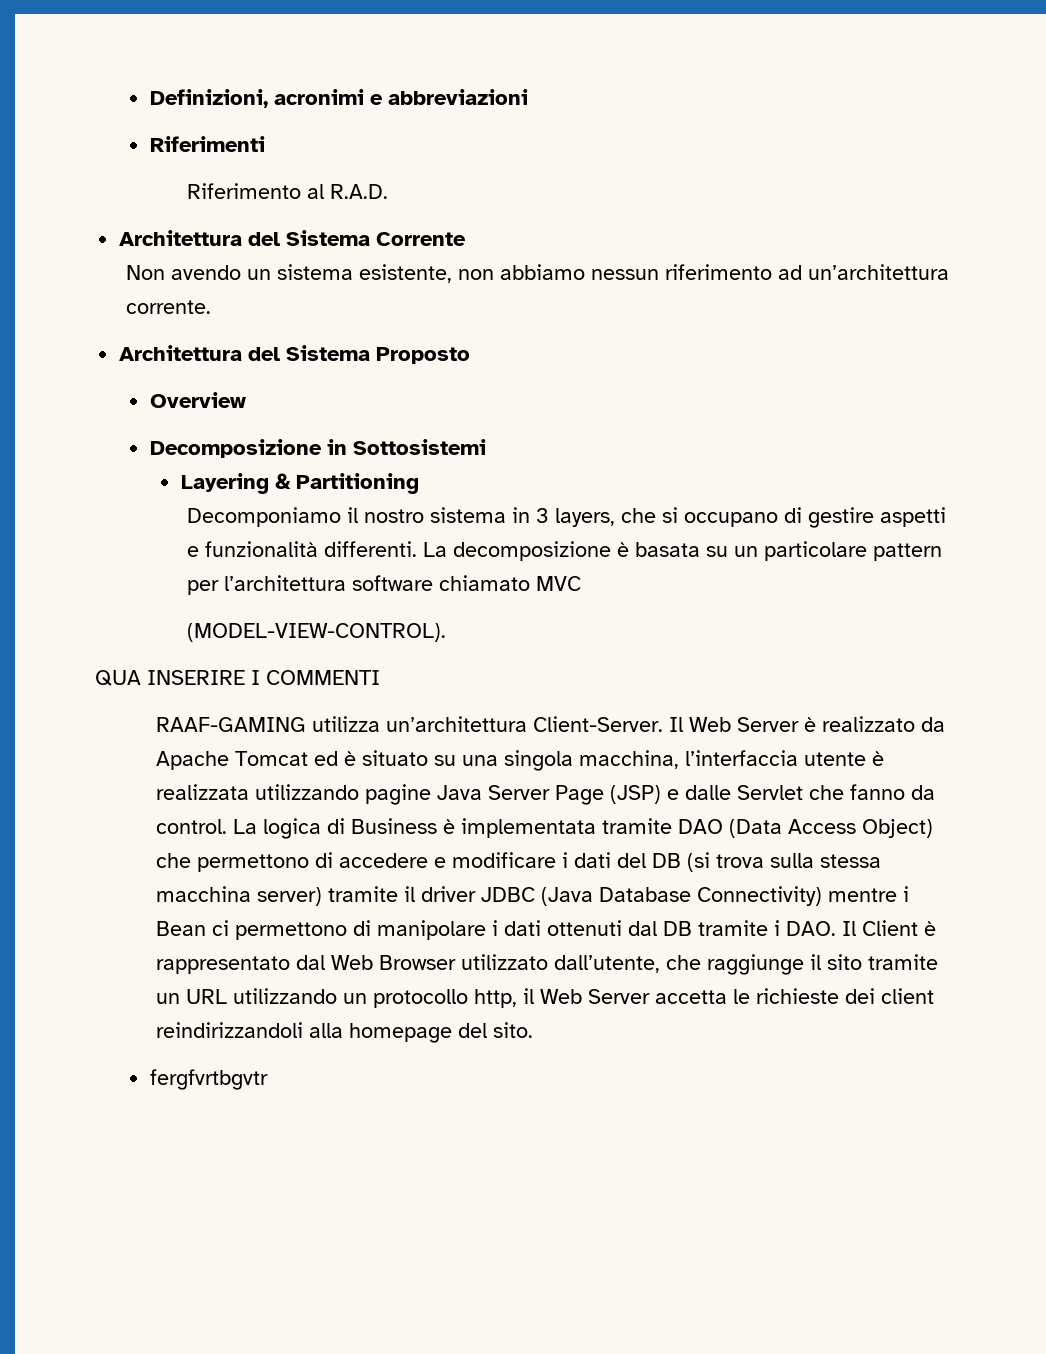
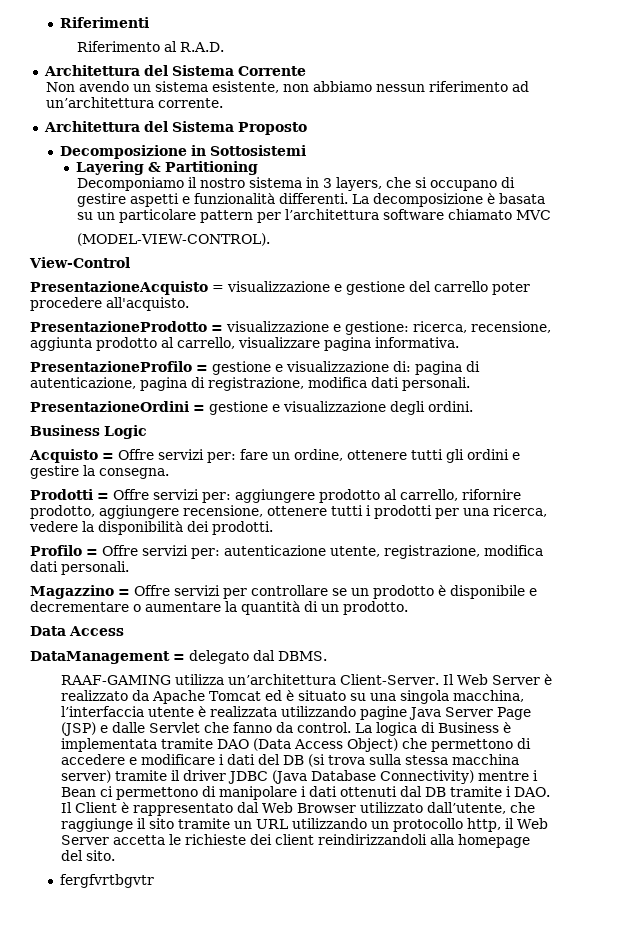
[149,89,528,108] Definizioni, acronimi e abbreviazioni // -> (60, 22) none
[149,392,246,408] // Overview -> (307, 128) none
[95,670,380,686] QUA INSERIRE I COMMENTI -> [29,257,130,268] [30,281,530,295] [30,297,189,311] [30,321,551,335] [30,337,459,351] [30,361,480,375] [30,377,470,391] [30,401,473,415] [30,425,147,439] [29,449,520,463] [30,465,169,479] [30,489,521,503] [30,505,547,519] [29,521,273,535] [30,545,543,559] [30,561,129,575] [30,585,537,599] [30,601,408,615] [30,626,124,636] [30,650,327,664] View-Control // PresentazioneAcquisto = visualizzazione e gestione del carrello poter procedere all'acquisto. // PresentazioneProdotto = visualizzazione e gestione: ricerca, recensione, aggiunta prodotto al carrello, visualizzare pagina informativa. // PresentazioneProfilo = gestione e visualizzazione di: pagina di autenticazione, pagina di registrazione, modifica dati personali. // PresentazioneOrdini = gestione e visualizzazione degli ordini. // Business Logic // Acquisto = Offre servizi per: fare un ordine, ottenere tutti gli ordini e gestire la consegna. // Prodotti = Offre servizi per: aggiungere prodotto al carrello, rifornire prodotto, aggiungere recensione, ottenere tutti i prodotti per una ricerca, vedere la disponibilità dei prodotti. // Profilo = Offre servizi per: autenticazione utente, registrazione, modifica dati personali. // Magazzino = Offre servizi per controllare se un prodotto è disponibile e decrementare o aumentare la quantità di un prodotto. // Data Access // DataManagement = delegato dal DBMS.

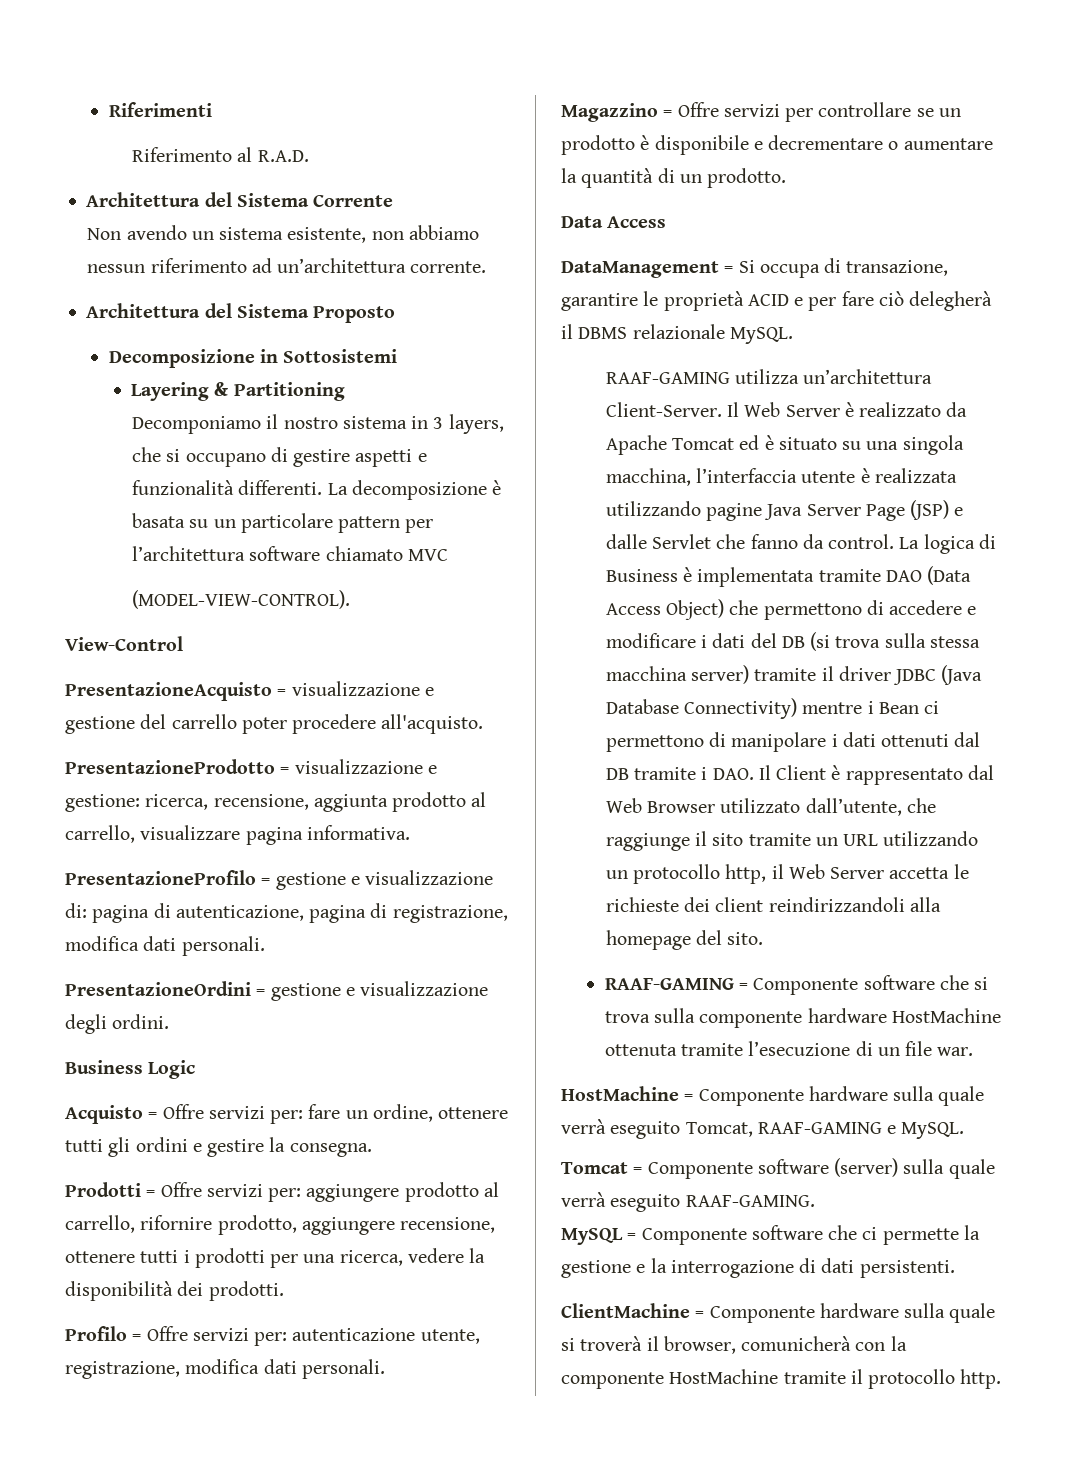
[189,650,327,664] delegato dal DBMS. -> [738,258,949,278] [561,291,993,311] [561,324,793,344] Si occupa di transazione, garantire le proprietà ACID e per fare ciò delegherà il DBMS relazionale MySQL.
[60,874,155,888] fergfvrtbgvtr -> [604,975,989,995] [604,1008,1001,1028] [604,1041,974,1056] [561,1086,985,1106] [561,1119,965,1139] [561,1158,995,1179] [561,1192,815,1212] [561,1225,980,1245] [561,1258,955,1278] [561,1303,996,1323] [561,1336,907,1354] [561,1369,1002,1389] RAAF-GAMING = Componente software che si trova sulla componente hardware HostMachine ottenuta tramite l’esecuzione di un file war. // HostMachine = Componente hardware sulla quale verrà eseguito Tomcat, RAAF-GAMING e MySQL. // Tomcat = Componente software (server) sulla quale verrà eseguito RAAF-GAMING. // MySQL = Componente software che ci permette la gestione e la interrogazione di dati persistenti. // ClientMachine = Componente hardware sulla quale si troverà il browser, comunicherà con la componente HostMachine tramite il protocollo http.

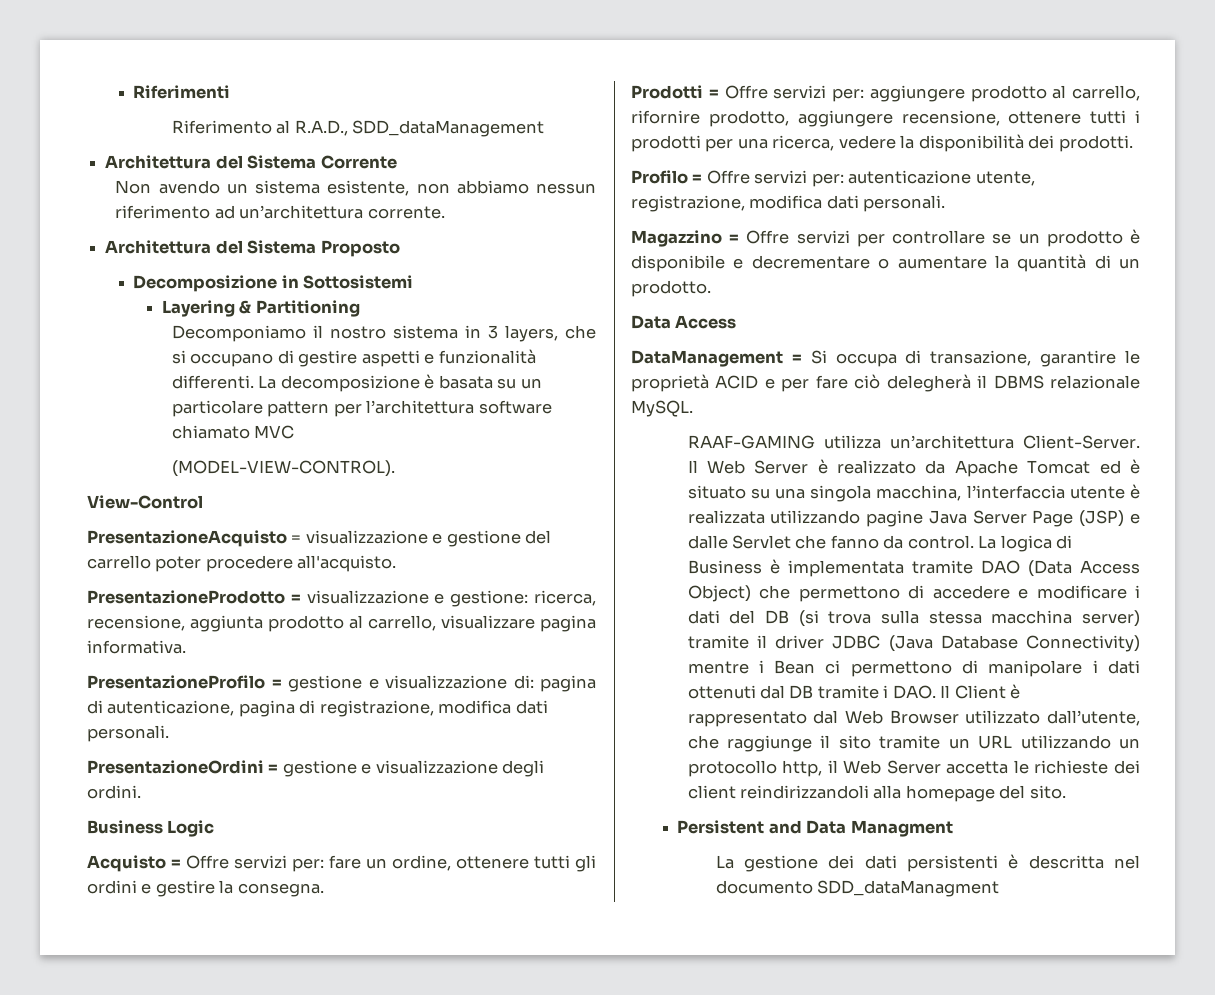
[257,150,309,162] R.A.D. -> [294,120,545,137] R.A.D., SDD_dataManagement
[604,975,989,995] [604,1008,1001,1028] [604,1041,974,1056] [561,1086,985,1106] [561,1119,965,1139] [561,1158,995,1179] [561,1192,815,1212] [561,1225,980,1245] [561,1258,955,1278] [561,1303,996,1323] [561,1336,907,1354] [561,1369,1002,1389] RAAF-GAMING = Componente software che si trova sulla componente hardware HostMachine ottenuta tramite l’esecuzione di un file war. // HostMachine = Componente hardware sulla quale verrà eseguito Tomcat, RAAF-GAMING e MySQL. // Tomcat = Componente software (server) sulla quale verrà eseguito RAAF-GAMING. // MySQL = Componente software che ci permette la gestione e la interrogazione di dati persistenti. // ClientMachine = Componente hardware sulla quale si troverà il browser, comunicherà con la componente HostMachine tramite il protocollo http. -> [677,820,953,837] [715,854,1140,872] [715,880,1000,897] Persistent and Data Managment // La gestione dei dati persistenti è descritta nel documento SDD_dataManagment

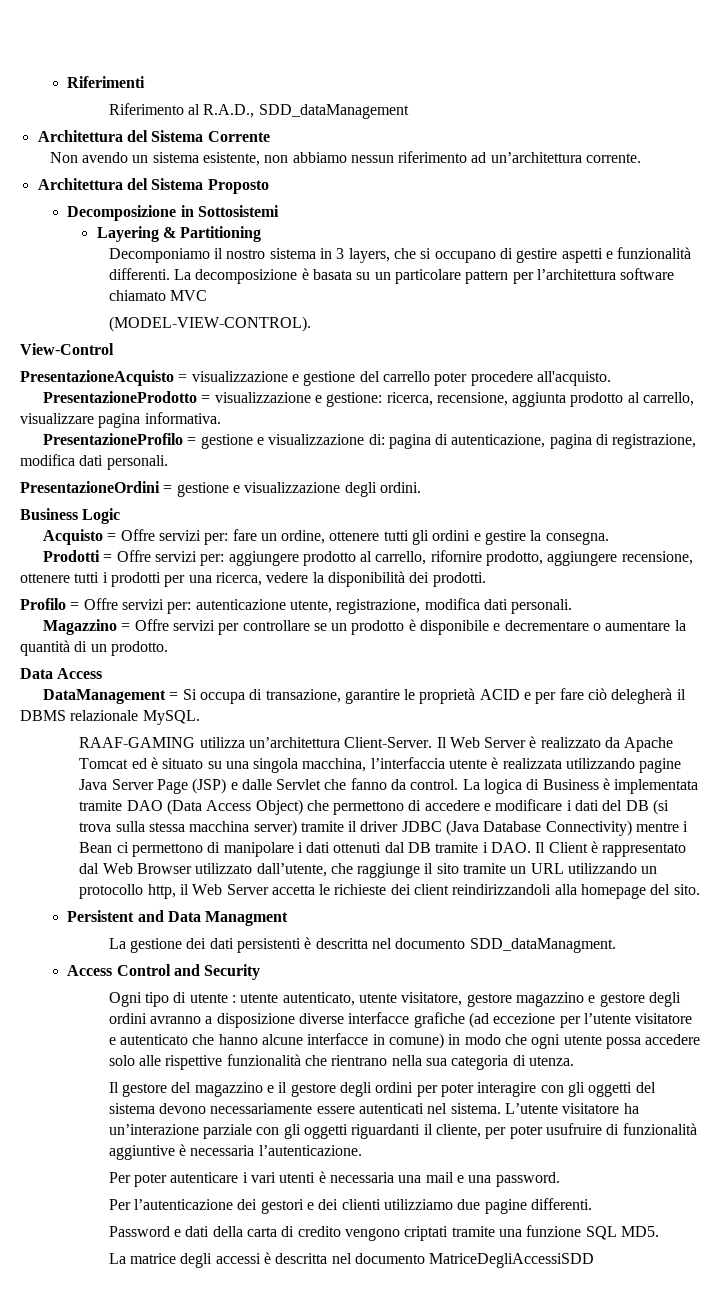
[817,880,1000,897] SDD_dataManagment -> [469,938,616,953] [67,964,261,980] [108,992,681,1007] [108,1012,693,1028] [108,1033,701,1049] [108,1054,575,1070] [108,1082,656,1097] [108,1103,639,1114] [108,1123,697,1139] [108,1144,362,1160] [108,1171,560,1187] [108,1198,593,1214] [108,1225,659,1241] [108,1252,595,1268] SDD_dataManagment. // Access Control and Security // Ogni tipo di utente : utente autenticato, utente visitatore, gestore magazzino e gestore degli ordini avranno a disposizione diverse interfacce grafiche (ad eccezione per l’utente visitatore e autenticato che hanno alcune interfacce in comune) in modo che ogni utente possa accedere solo alle rispettive funzionalità che rientrano nella sua categoria di utenza. // Il gestore del magazzino e il gestore degli ordini per poter interagire con gli oggetti del sistema devono necessariamente essere autenticati nel sistema. L’utente visitatore ha un’interazione parziale con gli oggetti riguardanti il cliente, per poter usufruire di funzionalità aggiuntive è necessaria l’autenticazione. // Per poter autenticare i vari utenti è necessaria una mail e una password. // Per l’autenticazione dei gestori e dei clienti utilizziamo due pagine differenti. // Password e dati della carta di credito vengono criptati tramite una funzione SQL MD5. // La matrice degli accessi è descritta nel documento MatriceDegliAccessiSDD

